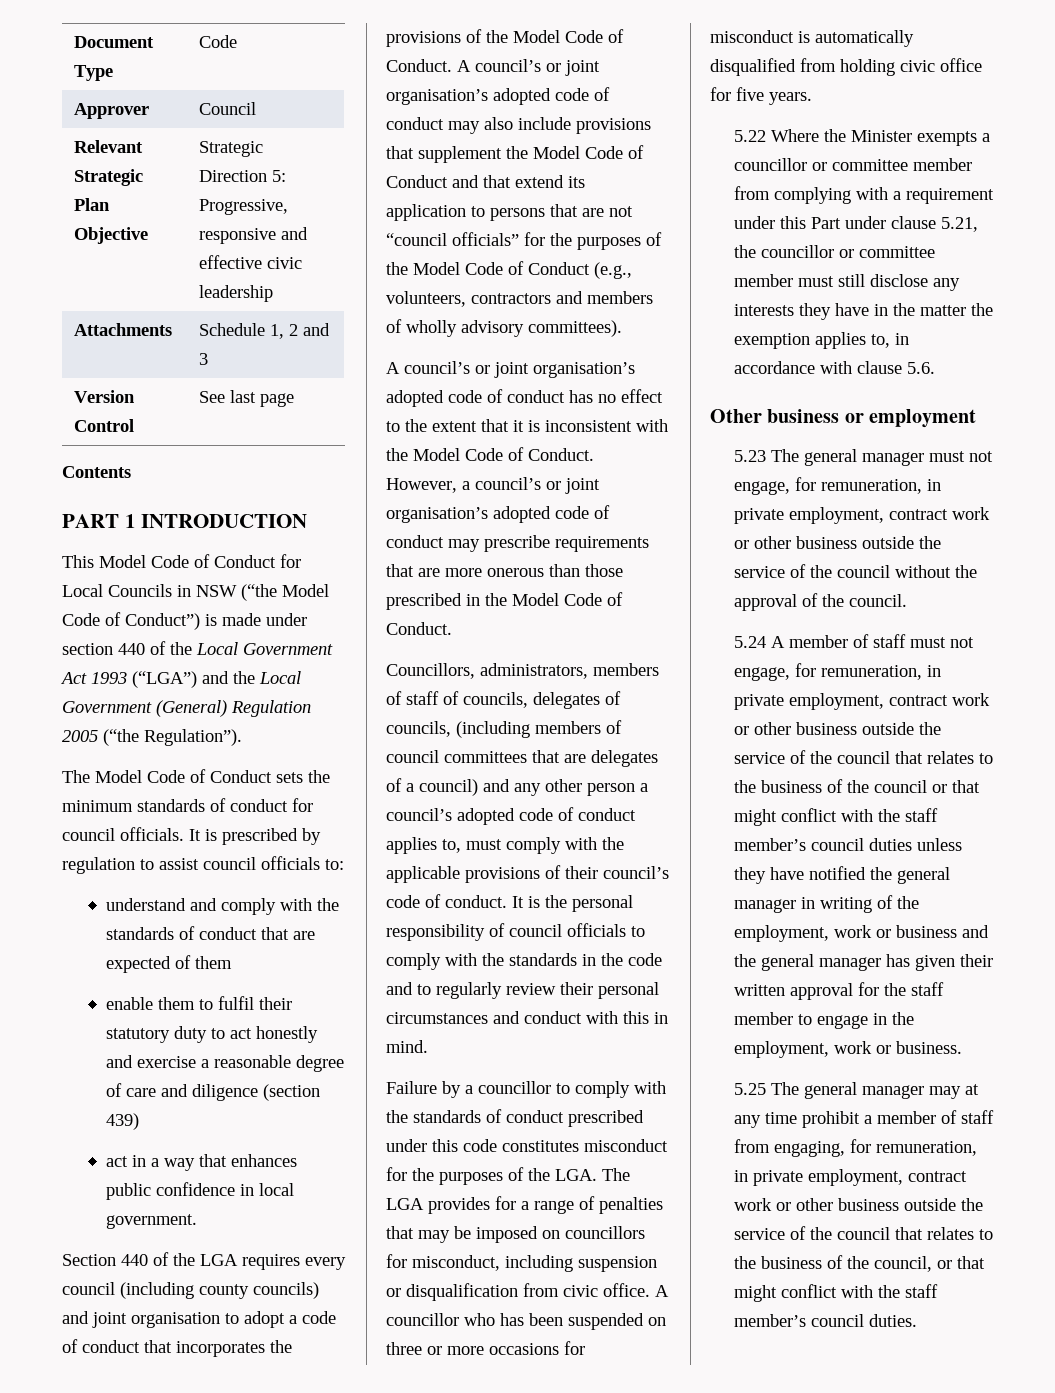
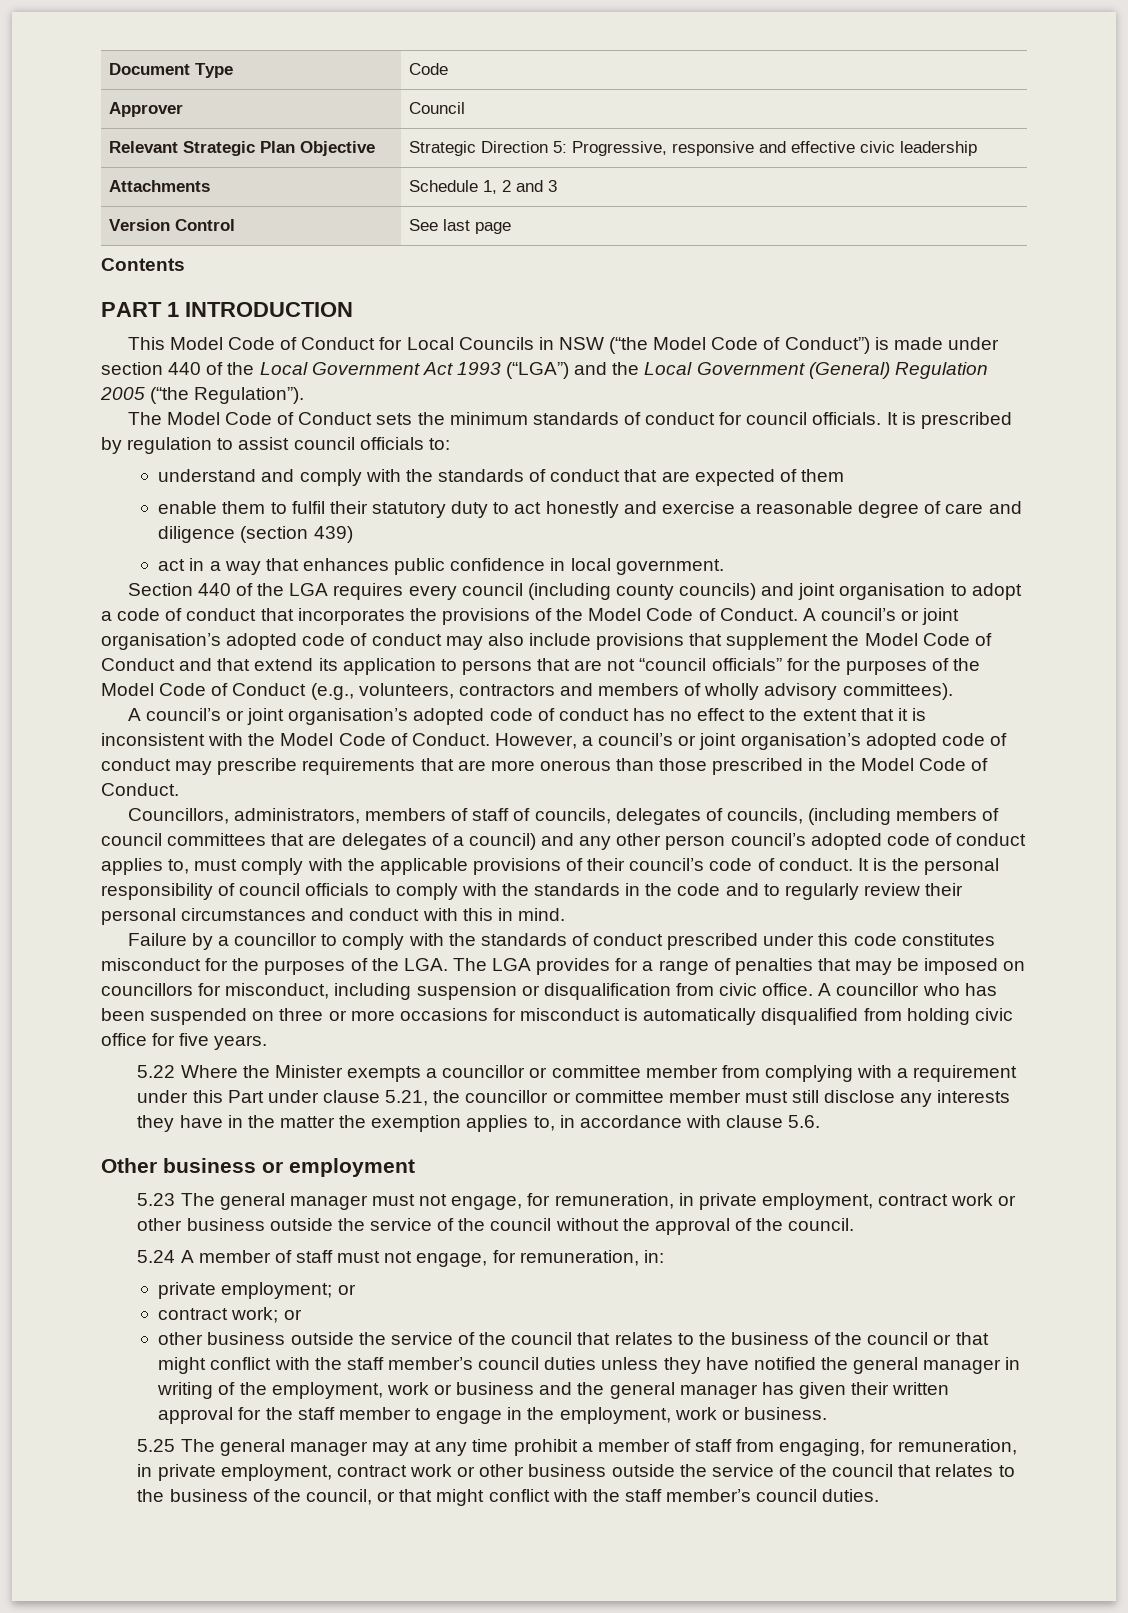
[640,783,648,792] a -> (726, 842) none
[926,665,941,677] [733,693,990,710] [733,726,749,735] in private employment, contract work or -> [643,1250,664,1263] [158,1282,356,1299] [158,1307,302,1323] in: // private employment; or // contract work; or //

